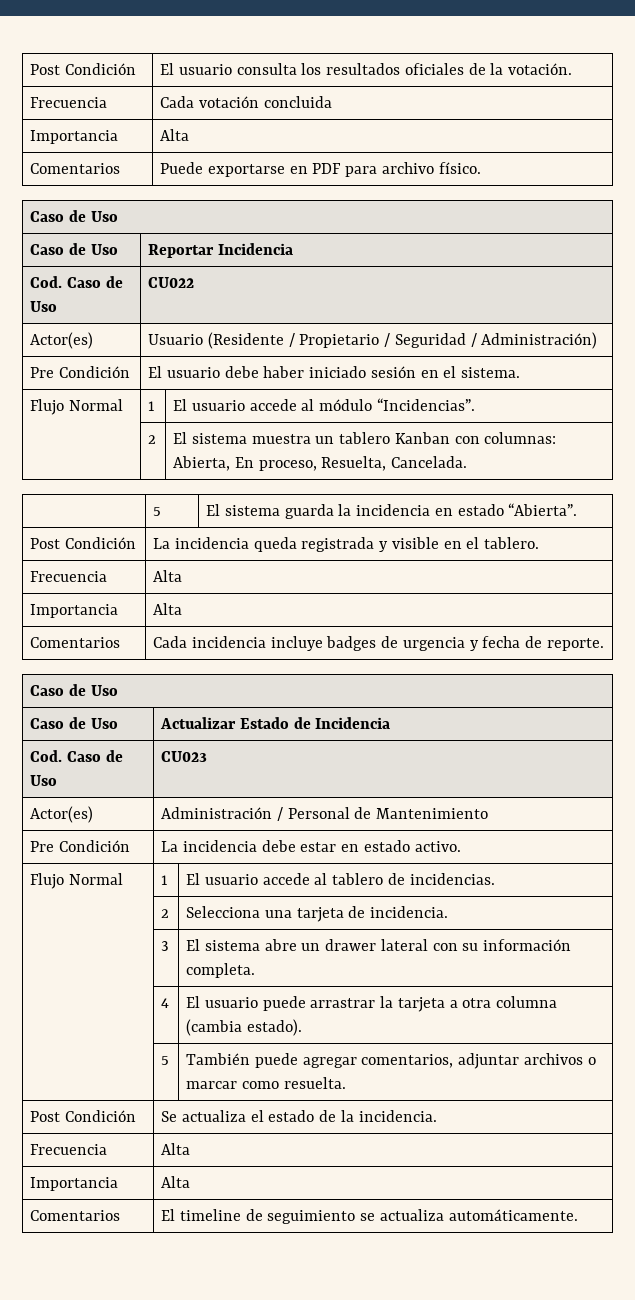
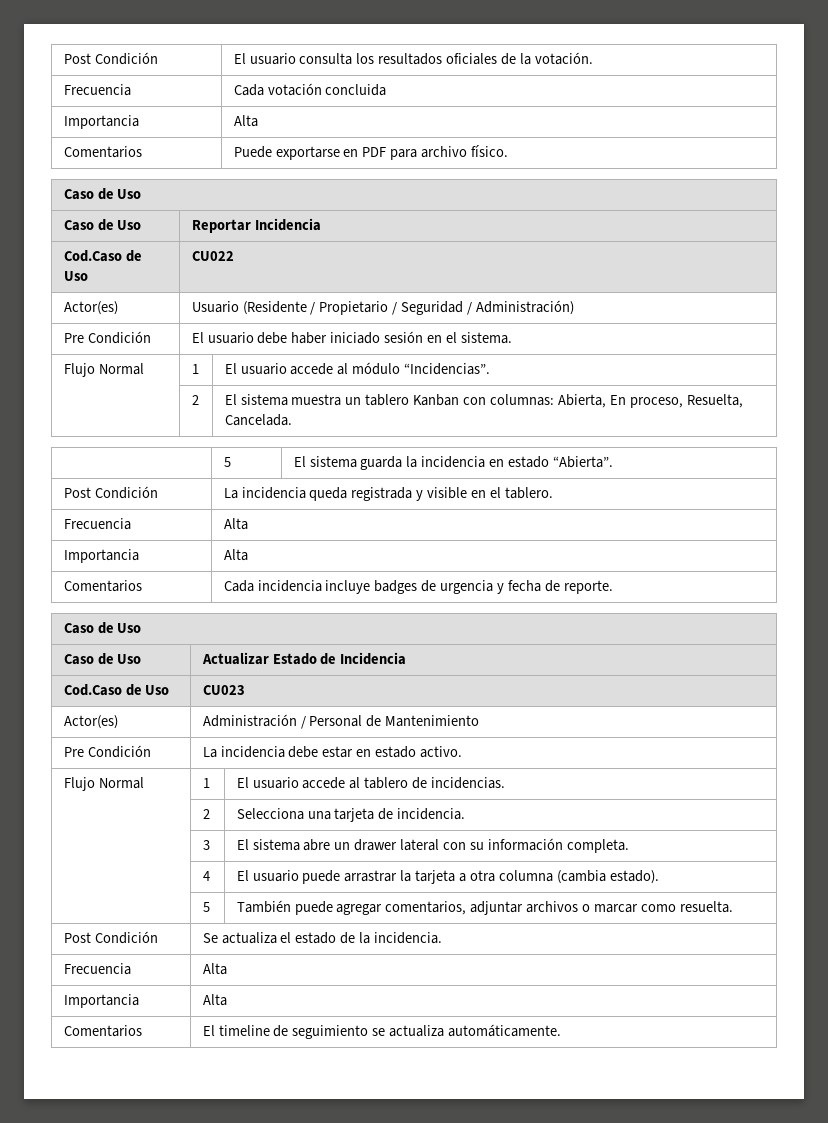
[30,276,101,288] Cod. Caso -> [63,250,122,262] Cod.Caso
[30,750,101,762] Cod. Caso -> [63,684,122,696] Cod.Caso

